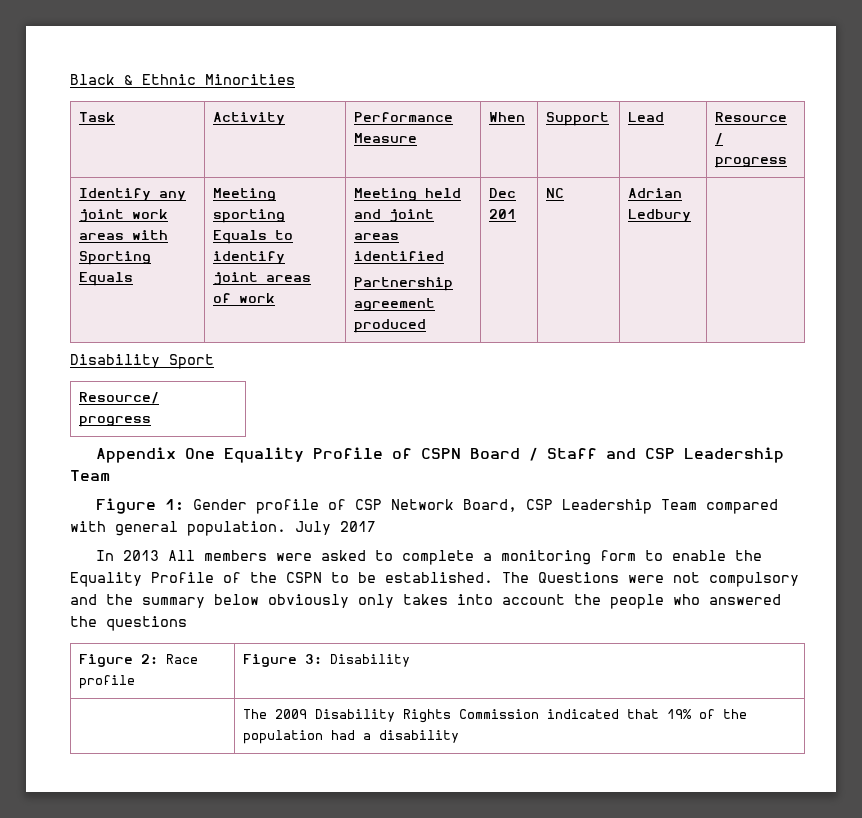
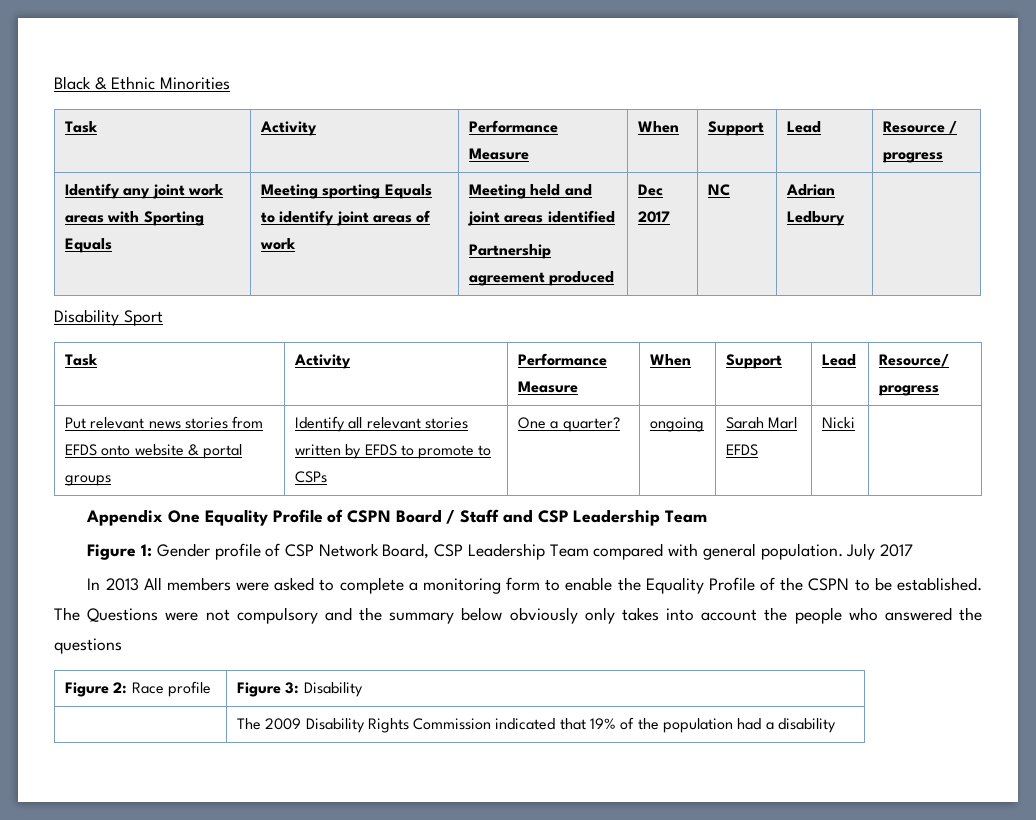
[489,209,517,219] 201 -> [637,211,670,223] 2017
[79,392,160,404] [79,416,152,427] Resource/ progress -> [64,354,98,366] [293,354,351,369] [517,353,607,366] [517,381,578,393] [649,354,691,366] [725,354,782,369] [821,354,856,366] [878,354,949,367] [878,385,939,396] [64,416,264,429] [64,444,243,459] [64,475,111,486] [294,416,468,432] [294,444,492,459] [294,471,327,483] [517,417,620,432] [649,417,704,432] [725,417,798,429] [725,444,758,456] [821,417,855,429] Task | Activity | Performance Measure | When | Support | Lead | Resource/ progress // Put relevant news stories from EFDS onto website & portal groups | Identify all relevant stories written by EFDS to promote to CSPs | One a quarter? | ongoing | Sarah Marl EFDS | Nicki |

